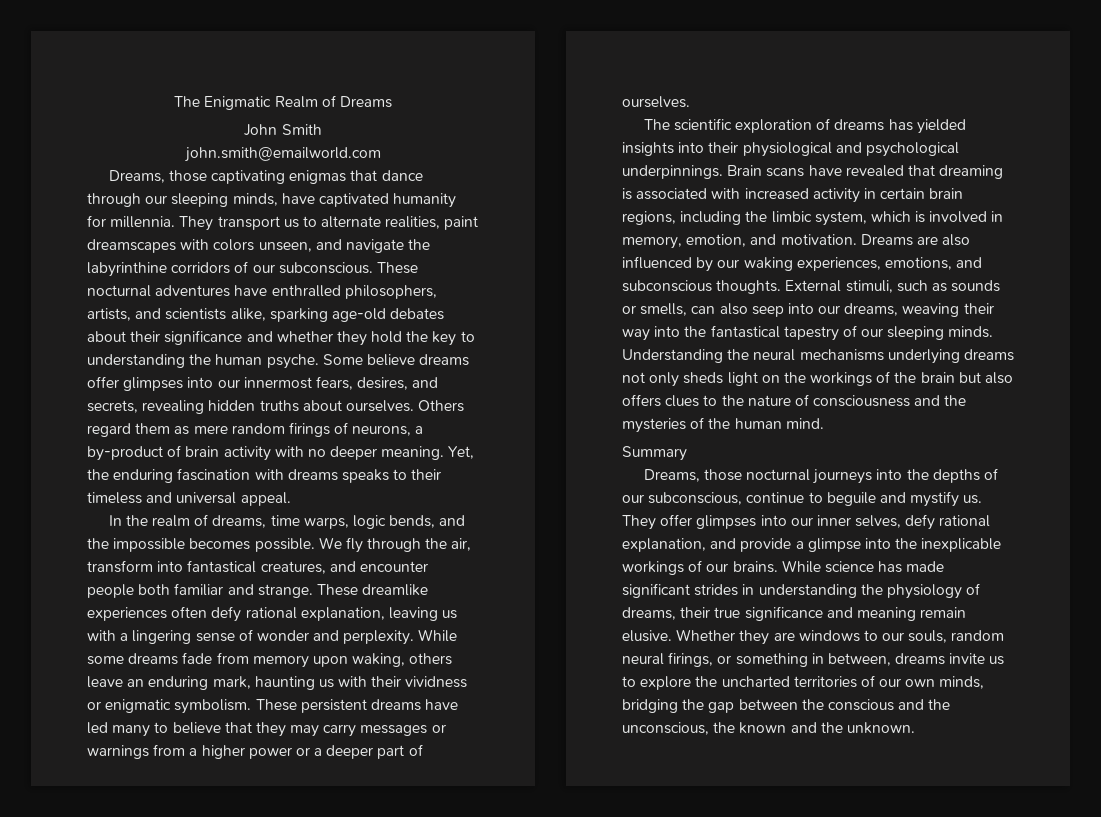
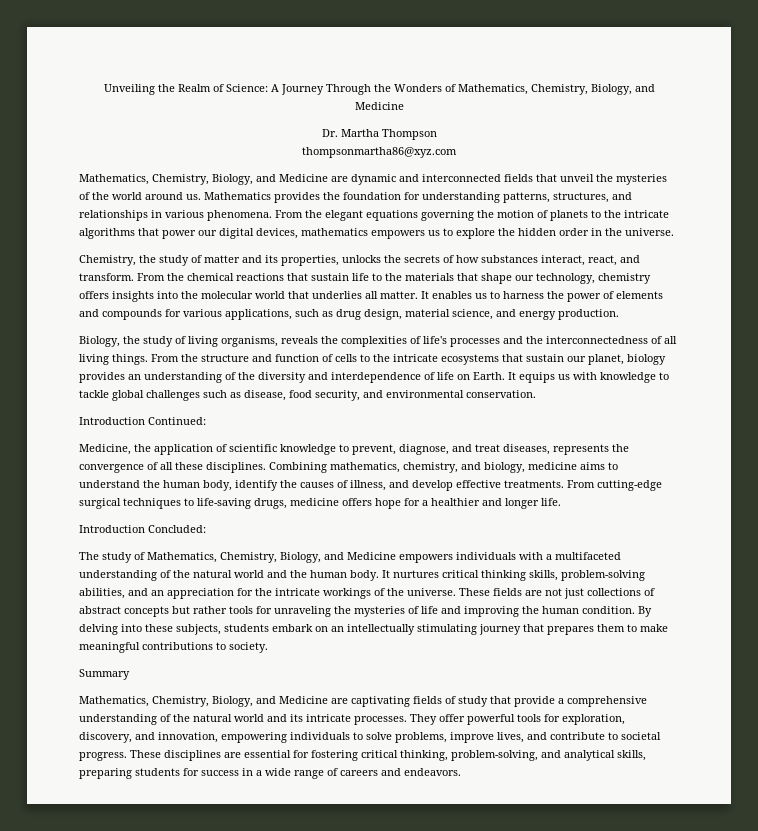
[174,95,392,110] [244,124,322,136] [184,147,381,162] [108,170,423,184] [87,193,457,208] [87,215,479,231] [87,239,431,253] [87,261,418,277] [87,285,437,299] [87,308,445,322] [87,330,475,346] [87,354,470,369] [87,376,439,391] [87,400,465,414] [87,422,424,437] [87,445,475,461] [87,468,442,483] [87,492,291,506] [108,514,466,529] [87,537,472,553] [87,560,428,574] [87,583,429,598] [87,606,458,622] [87,629,458,645] [87,652,453,668] [87,676,468,690] [87,699,459,714] [87,722,446,737] [87,744,423,759] [622,96,690,108] [643,118,966,134] [622,142,959,157] [622,165,1004,179] [622,188,964,203] [622,211,1004,226] [622,234,971,249] [622,256,983,272] [622,280,1001,294] [622,303,994,317] [622,325,994,341] [622,349,1014,364] [622,371,1014,387] [622,394,967,407] [622,417,824,433] [622,446,687,461] [643,468,998,484] [622,491,983,507] [622,514,991,530] [622,538,1002,552] [622,560,945,575] [622,583,981,599] [622,606,967,621] [622,629,1005,645] [622,652,1005,667] [622,675,985,690] [622,699,951,713] [622,722,915,735] The Enigmatic Realm of Dreams // John Smith // john.smith@emailworld.com // Dreams, those captivating enigmas that dance through our sleeping minds, have captivated humanity for millennia. They transport us to alternate realities, paint dreamscapes with colors unseen, and navigate the labyrinthine corridors of our subconscious. These nocturnal adventures have enthralled philosophers, artists, and scientists alike, sparking age-old debates about their significance and whether they hold the key to understanding the human psyche. Some believe dreams offer glimpses into our innermost fears, desires, and secrets, revealing hidden truths about ourselves. Others regard them as mere random firings of neurons, a by-product of brain activity with no deeper meaning. Yet, the enduring fascination with dreams speaks to their timeless and universal appeal. // In the realm of dreams, time warps, logic bends, and the impossible becomes possible. We fly through the air, transform into fantastical creatures, and encounter people both familiar and strange. These dreamlike experiences often defy rational explanation, leaving us with a lingering sense of wonder and perplexity. While some dreams fade from memory upon waking, others leave an enduring mark, haunting us with their vividness or enigmatic symbolism. These persistent dreams have led many to believe that they may carry messages or warnings from a higher power or a deeper part of ourselves. // The scientific exploration of dreams has yielded insights into their physiological and psychological underpinnings. Brain scans have revealed that dreaming is associated with increased activity in certain brain regions, including the limbic system, which is involved in memory, emotion, and motivation. Dreams are also influenced by our waking experiences, emotions, and subconscious thoughts. External stimuli, such as sounds or smells, can also seep into our dreams, weaving their way into the fantastical tapestry of our sleeping minds. Understanding the neural mechanisms underlying dreams not only sheds light on the workings of the brain but also offers clues to the nature of consciousness and the mysteries of the human mind. // Summary // Dreams, those nocturnal journeys into the depths of our subconscious, continue to beguile and mystify us. They offer glimpses into our inner selves, defy rational explanation, and provide a glimpse into the inexplicable workings of our brains. While science has made significant strides in understanding the physiology of dreams, their true significance and meaning remain elusive. Whether they are windows to our souls, random neural firings, or something in between, dreams invite us to explore the uncharted territories of our own minds, bridging the gap between the conscious and the unconscious, the known and the unknown. -> [103,84,655,95] [354,102,404,110] [321,129,437,140] [302,147,457,158] [79,174,667,185] [79,192,632,203] [79,210,669,221] [79,228,674,239] [79,255,640,266] [79,273,651,284] [79,291,663,302] [79,309,619,320] [79,336,677,347] [79,354,666,365] [79,372,669,383] [79,390,536,401] [79,417,206,425] [79,444,629,455] [79,462,618,473] [79,480,662,491] [79,498,561,509] [79,525,206,533] [79,552,621,563] [79,570,645,581] [79,588,655,599] [79,606,652,617] [79,624,668,635] [79,642,268,653] [79,669,130,680] [79,696,647,707] [79,714,625,725] [79,732,661,743] [79,750,646,761] [79,768,461,779] Unveiling the Realm of Science: A Journey Through the Wonders of Mathematics, Chemistry, Biology, and Medicine // Dr. Martha Thompson // thompsonmartha86@xyz.com // Mathematics, Chemistry, Biology, and Medicine are dynamic and interconnected fields that unveil the mysteries of the world around us. Mathematics provides the foundation for understanding patterns, structures, and relationships in various phenomena. From the elegant equations governing the motion of planets to the intricate algorithms that power our digital devices, mathematics empowers us to explore the hidden order in the universe. // Chemistry, the study of matter and its properties, unlocks the secrets of how substances interact, react, and transform. From the chemical reactions that sustain life to the materials that shape our technology, chemistry offers insights into the molecular world that underlies all matter. It enables us to harness the power of elements and compounds for various applications, such as drug design, material science, and energy production. // Biology, the study of living organisms, reveals the complexities of life's processes and the interconnectedness of all living things. From the structure and function of cells to the intricate ecosystems that sustain our planet, biology provides an understanding of the diversity and interdependence of life on Earth. It equips us with knowledge to tackle global challenges such as disease, food security, and environmental conservation. // Introduction Continued: // Medicine, the application of scientific knowledge to prevent, diagnose, and treat diseases, represents the convergence of all these disciplines. Combining mathematics, chemistry, and biology, medicine aims to understand the human body, identify the causes of illness, and develop effective treatments. From cutting-edge surgical techniques to life-saving drugs, medicine offers hope for a healthier and longer life. // Introduction Concluded: // The study of Mathematics, Chemistry, Biology, and Medicine empowers individuals with a multifaceted understanding of the natural world and the human body. It nurtures critical thinking skills, problem-solving abilities, and an appreciation for the intricate workings of the universe. These fields are not just collections of abstract concepts but rather tools for unraveling the mysteries of life and improving the human condition. By delving into these subjects, students embark on an intellectually stimulating journey that prepares them to make meaningful contributions to society. // Summary // Mathematics, Chemistry, Biology, and Medicine are captivating fields of study that provide a comprehensive understanding of the natural world and its intricate processes. They offer powerful tools for exploration, discovery, and innovation, empowering individuals to solve problems, improve lives, and contribute to societal progress. These disciplines are essential for fostering critical thinking, problem-solving, and analytical skills, preparing students for success in a wide range of careers and endeavors.

